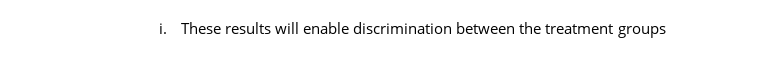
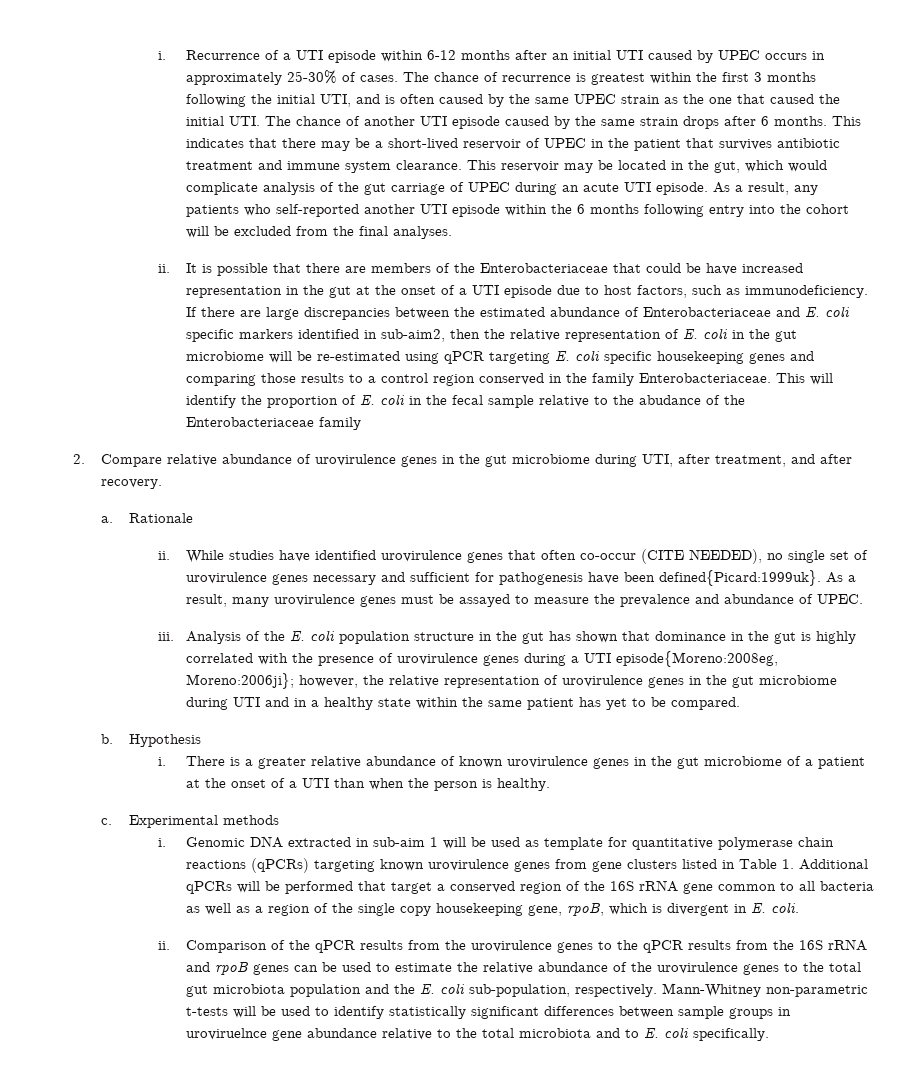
[159,22,666,38] i. These results will enable discrimination between the treatment groups -> [157,50,825,63] [185,70,816,85] [185,94,840,107] [185,116,861,129] [185,138,840,151] [185,160,827,173] [185,182,818,195] [185,204,849,217] [185,226,452,239] [157,263,803,276] [185,285,868,298] [185,306,849,320] [185,328,797,342] [185,350,814,364] [185,373,833,386] [185,394,745,408] [185,417,361,430] [73,454,853,467] [101,479,163,489] [101,513,194,523] [157,549,868,564] [185,570,856,586] [185,594,863,607] [157,630,856,644] [185,651,778,667] [185,673,837,689] [185,697,740,710] [101,734,202,747] [157,756,865,769] [185,778,550,791] [101,815,280,828] [157,836,834,850] [185,858,868,873] [185,880,874,894] [185,902,799,916] [157,939,867,953] [185,962,861,975] [185,983,868,997] [185,1006,791,1019] [185,1027,769,1041] i. Recurrence of a UTI episode within 6-12 months after an initial UTI caused by UPEC occurs in approximately 25-30% of cases. The chance of recurrence is greatest within the first 3 months following the initial UTI, and is often caused by the same UPEC strain as the one that caused the initial UTI. The chance of another UTI episode caused by the same strain drops after 6 months. This indicates that there may be a short-lived reservoir of UPEC in the patient that survives antibiotic treatment and immune system clearance. This reservoir may be located in the gut, which would complicate analysis of the gut carriage of UPEC during an acute UTI episode. As a result, any patients who self-reported another UTI episode within the 6 months following entry into the cohort will be excluded from the final analyses. // ii. It is possible that there are members of the Enterobacteriaceae that could be have increased representation in the gut at the onset of a UTI episode due to host factors, such as immunodeficiency. If there are large discrepancies between the estimated abundance of Enterobacteriaceae and E. coli specific markers identified in sub-aim2, then the relative representation of E. coli in the gut microbiome will be re-estimated using qPCR targeting E. coli specific housekeeping genes and comparing those results to a control region conserved in the family Enterobacteriaceae. This will identify the proportion of E. coli in the fecal sample relative to the abudance of the Enterobacteriaceae family // 2. Compare relative abundance of urovirulence genes in the gut microbiome during UTI, after treatment, and after recovery. // a. Rationale // ii. While studies have identified urovirulence genes that often co-occur (CITE NEEDED), no single set of urovirulence genes necessary and sufficient for pathogenesis have been defined{Picard:1999uk}. As a result, many urovirulence genes must be assayed to measure the prevalence and abundance of UPEC. // iii. Analysis of the E. coli population structure in the gut has shown that dominance in the gut is highly correlated with the presence of urovirulence genes during a UTI episode{Moreno:2008eg, Moreno:2006ji}; however, the relative representation of urovirulence genes in the gut microbiome during UTI and in a healthy state within the same patient has yet to be compared. // b. Hypothesis // i. There is a greater relative abundance of known urovirulence genes in the gut microbiome of a patient at the onset of a UTI than when the person is healthy. // c. Experimental methods // i. Genomic DNA extracted in sub-aim 1 will be used as template for quantitative polymerase chain reactions (qPCRs) targeting known urovirulence genes from gene clusters listed in Table 1. Additional qPCRs will be performed that target a conserved region of the 16S rRNA gene common to all bacteria as well as a region of the single copy housekeeping gene, rpoB, which is divergent in E. coli. // ii. Comparison of the qPCR results from the urovirulence genes to the qPCR results from the 16S rRNA and rpoB genes can be used to estimate the relative abundance of the urovirulence genes to the total gut microbiota population and the E. coli sub-population, respectively. Mann-Whitney non-parametric t-tests will be used to identify statistically significant differences between sample groups in uroviruelnce gene abundance relative to the total microbiota and to E. coli specifically.

